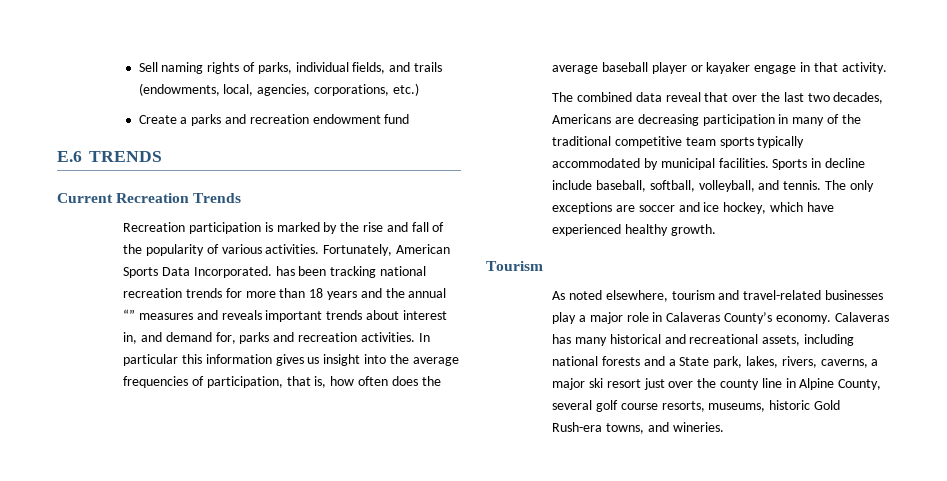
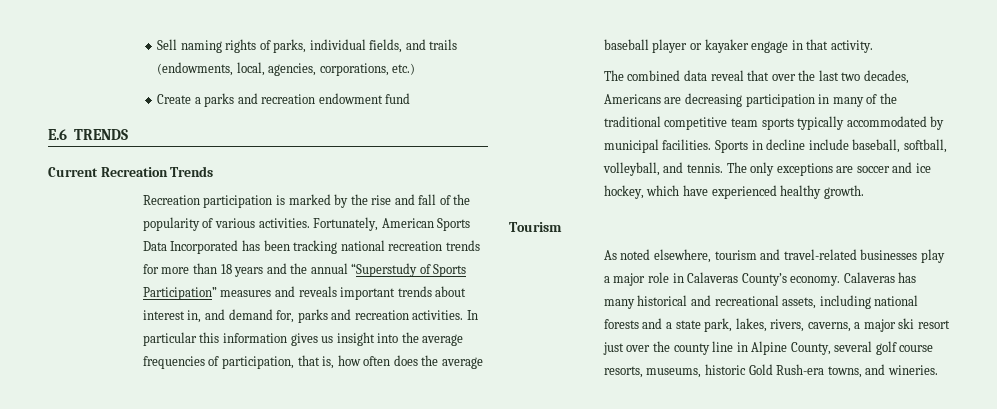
[193,266,272,278] Incorporated. -> [170,240,239,254] Incorporated
[123,309,136,320] “” -> [351,263,467,277] [142,287,217,300] “Superstudy of Sports Participation”
[679,357,710,366] State -> [675,320,701,329] state

